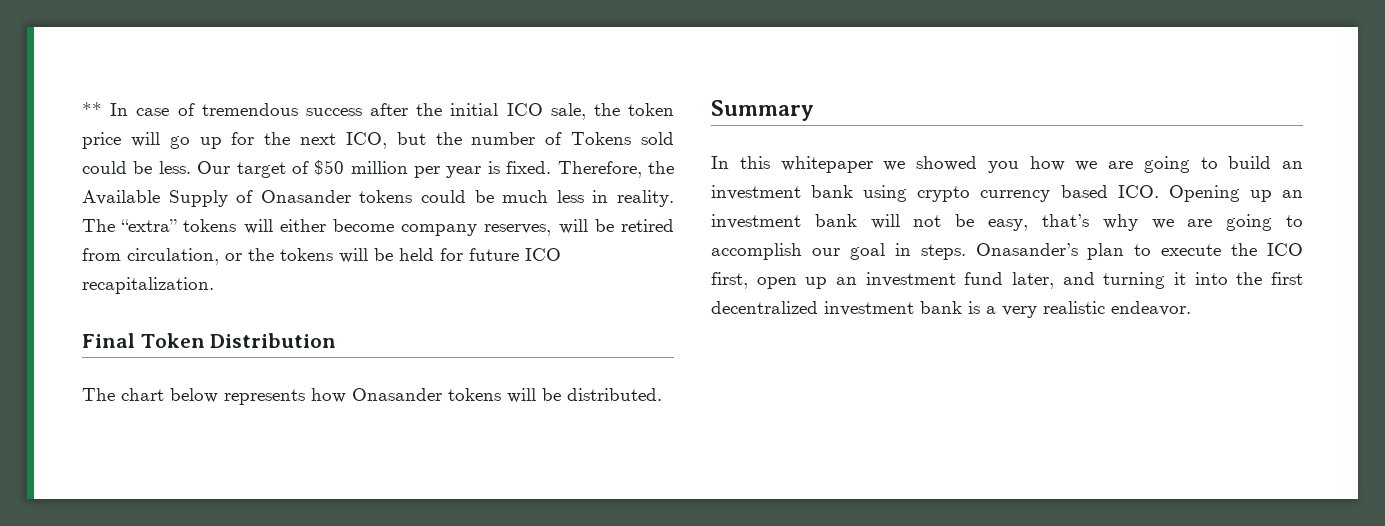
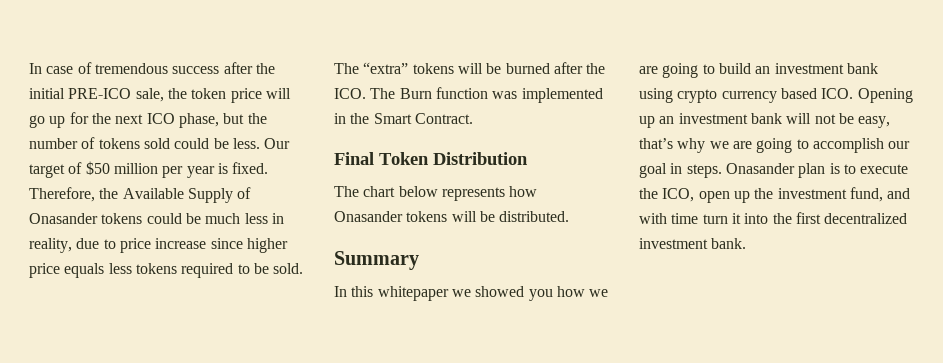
[82,102,102,116] ** -> (29, 68) none
[506,103,543,116] ICO -> [68,88,132,99] PRE-ICO
[345,132,387,149] ICO, -> [146,113,219,128] ICO phase,
[571,132,632,145] Tokens -> [98,138,140,149] tokens
[617,190,675,207] [82,219,674,236] [82,248,561,265] [82,277,214,294] reality. The “extra” tokens will either become company reserves, will be retired from circulation, or the tokens will be held for future ICO recapitalization. -> [29,238,288,253] [29,263,304,278] [334,62,606,74] [334,87,603,103] [334,113,473,124] reality, due to price increase since higher price equals less tokens required to be sold. The “extra” tokens will be burned after the ICO. The Burn function was implemented in the Smart Contract.
[975,243,1303,260] [711,272,1166,289] Onasander’s plan to execute the ICO first, open up an investment fund later, and turning -> [725,163,909,178] [639,187,911,203] [639,213,728,224] Onasander plan is to execute the ICO, open up the investment fund, and with time turn
[920,301,1191,318] bank is a very realistic endeavor. -> [711,238,747,249] bank.

